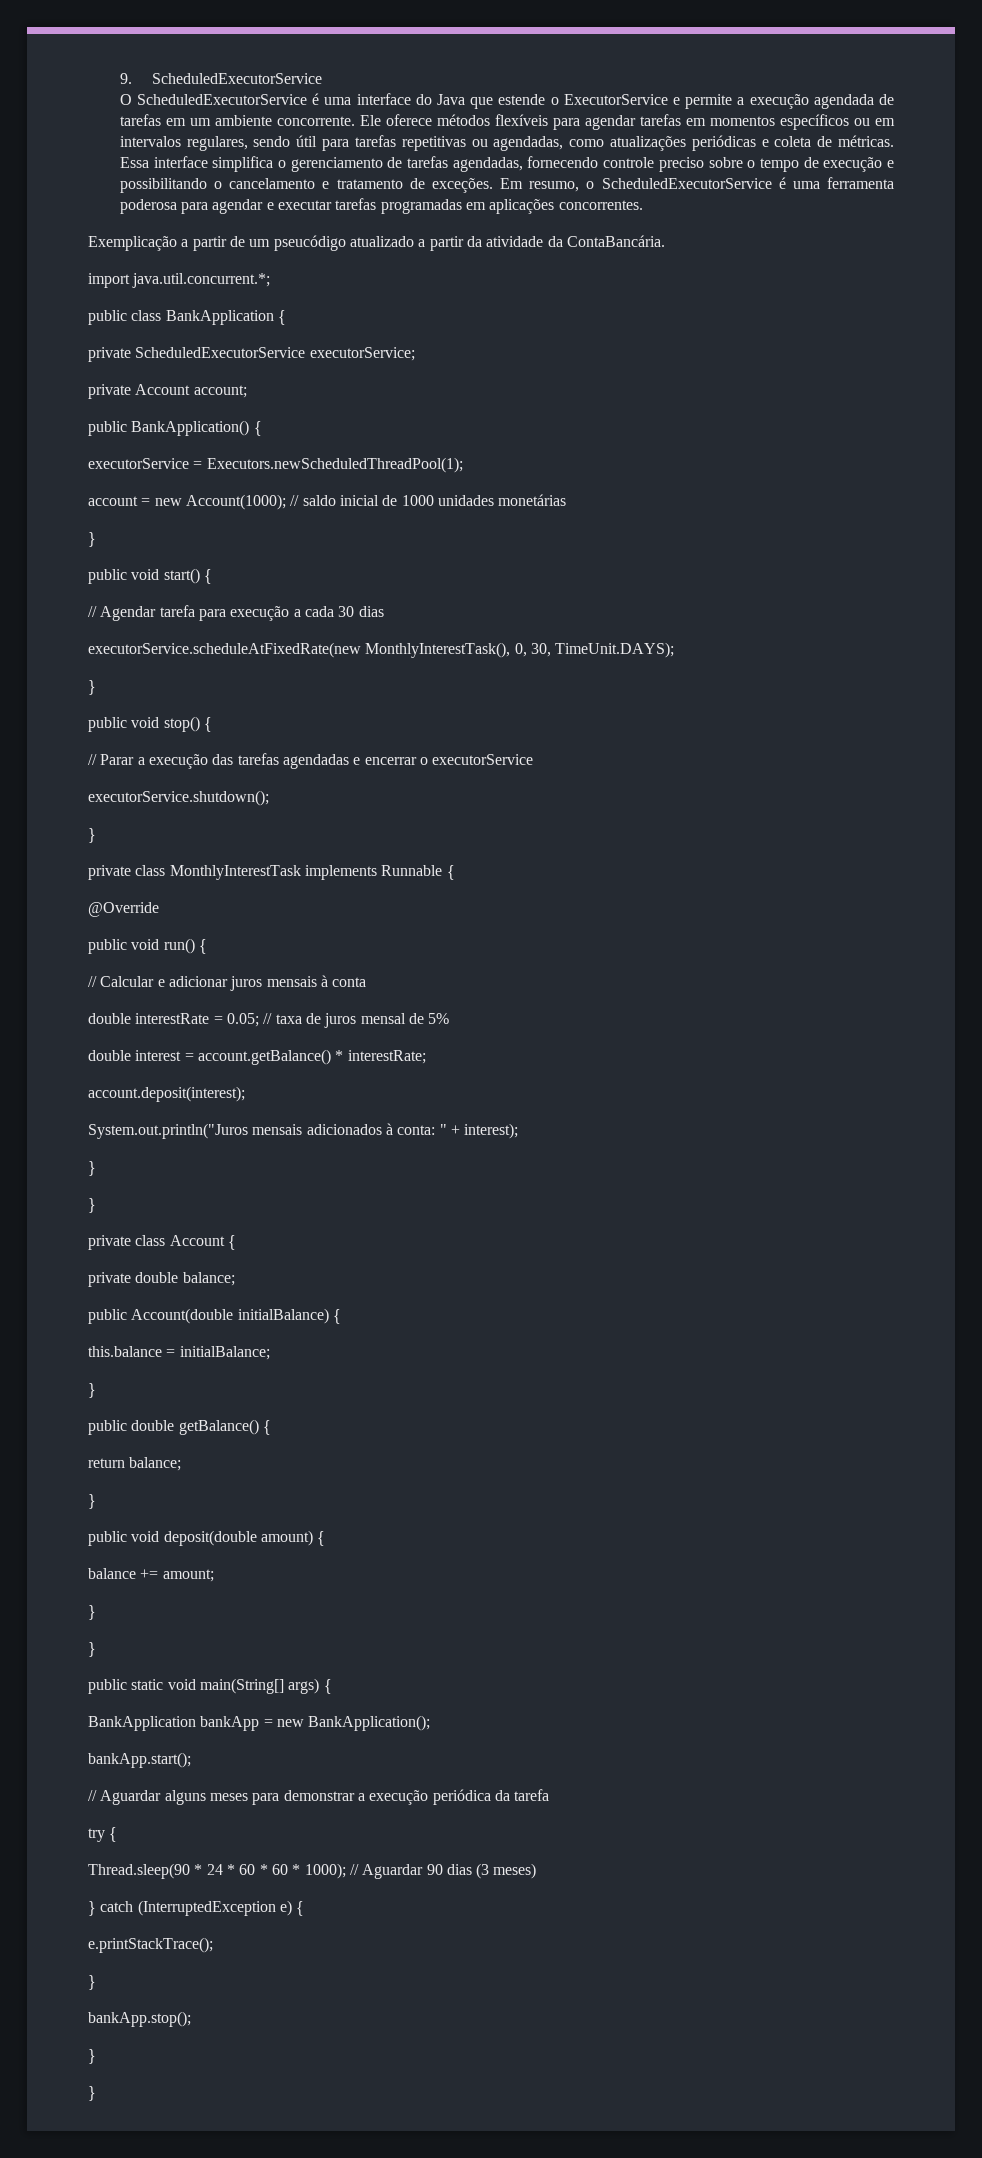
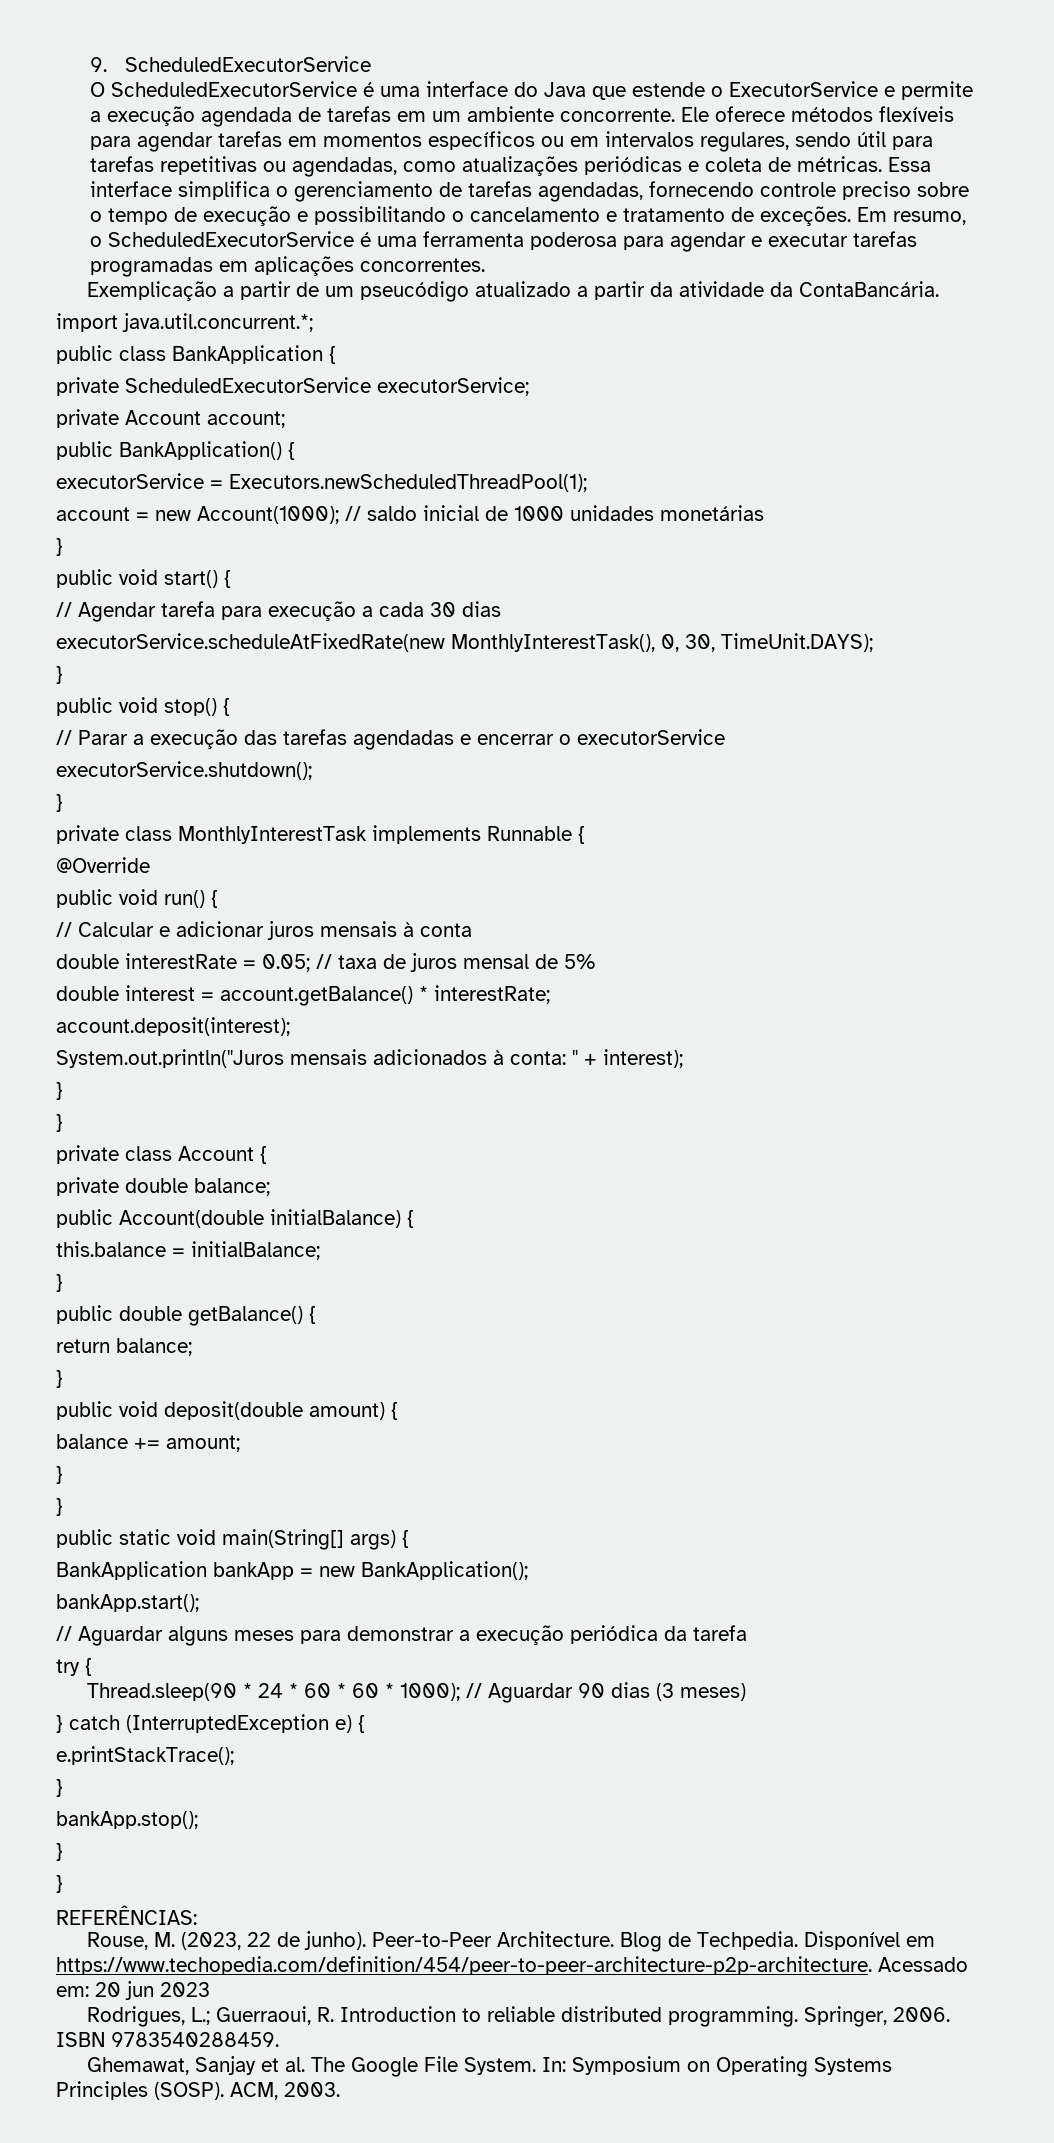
(96, 2093) none -> [56,1905,197,1925] [86,1931,935,1952] [56,1956,968,1975] [56,1981,210,2000] [86,2006,950,2027] [56,2032,279,2047] [86,2056,892,2077] [56,2081,340,2100] // REFERÊNCIAS: // Rouse, M. (2023, 22 de junho). Peer-to-Peer Architecture. Blog de Techpedia. Disponível em https://www.techopedia.com/definition/454/peer-to-peer-architecture-p2p-architecture. Acessado em: 20 jun 2023 // Rodrigues, L.; Guerraoui, R. Introduction to reliable distributed programming. Springer, 2006. ISBN 9783540288459. // Ghemawat, Sanjay et al. The Google File System. In: Symposium on Operating Systems Principles (SOSP). ACM, 2003.

